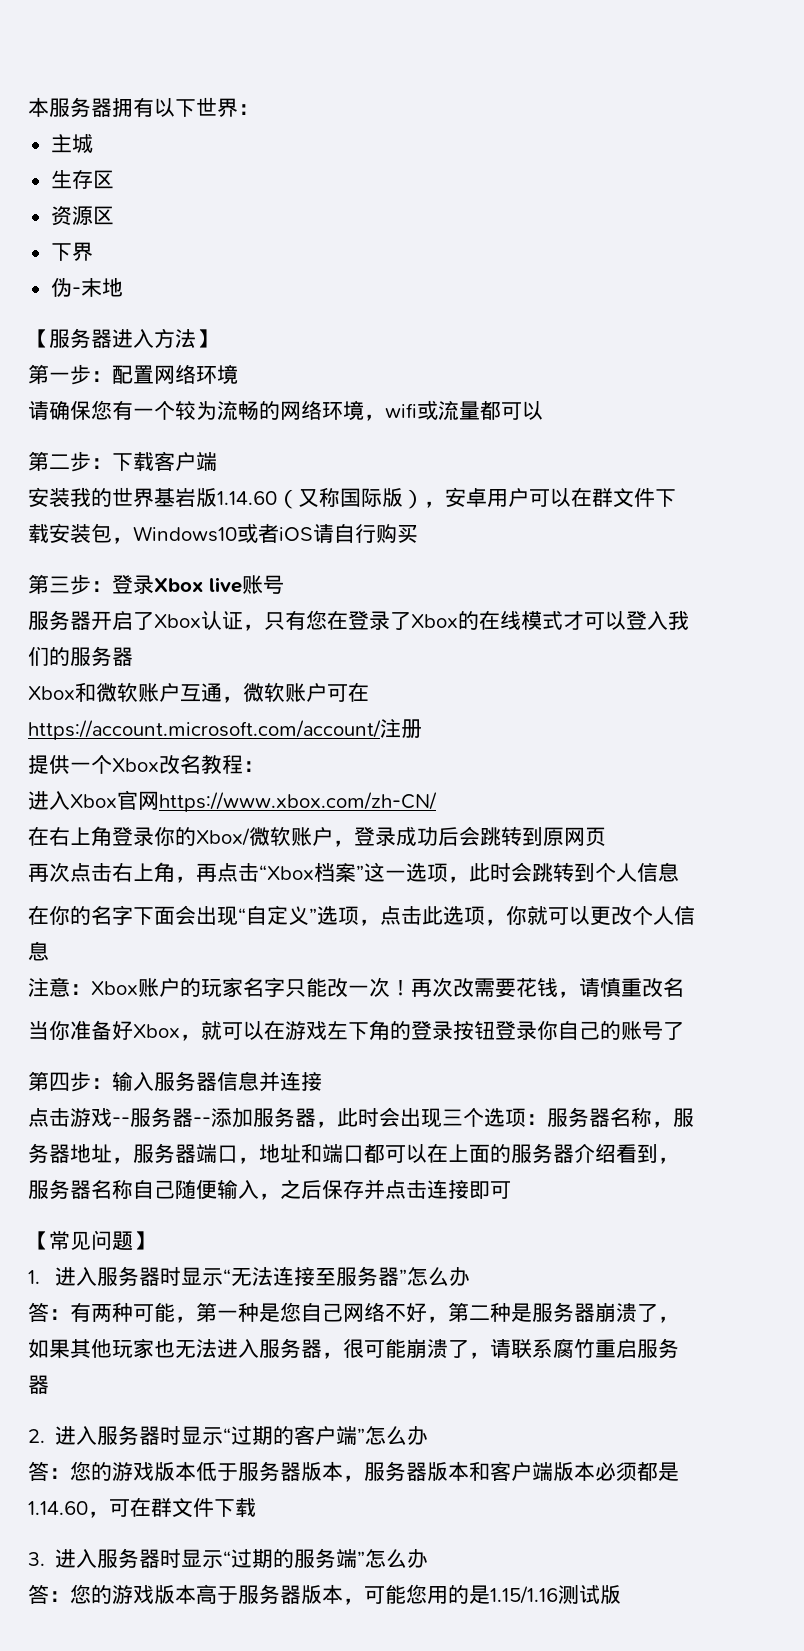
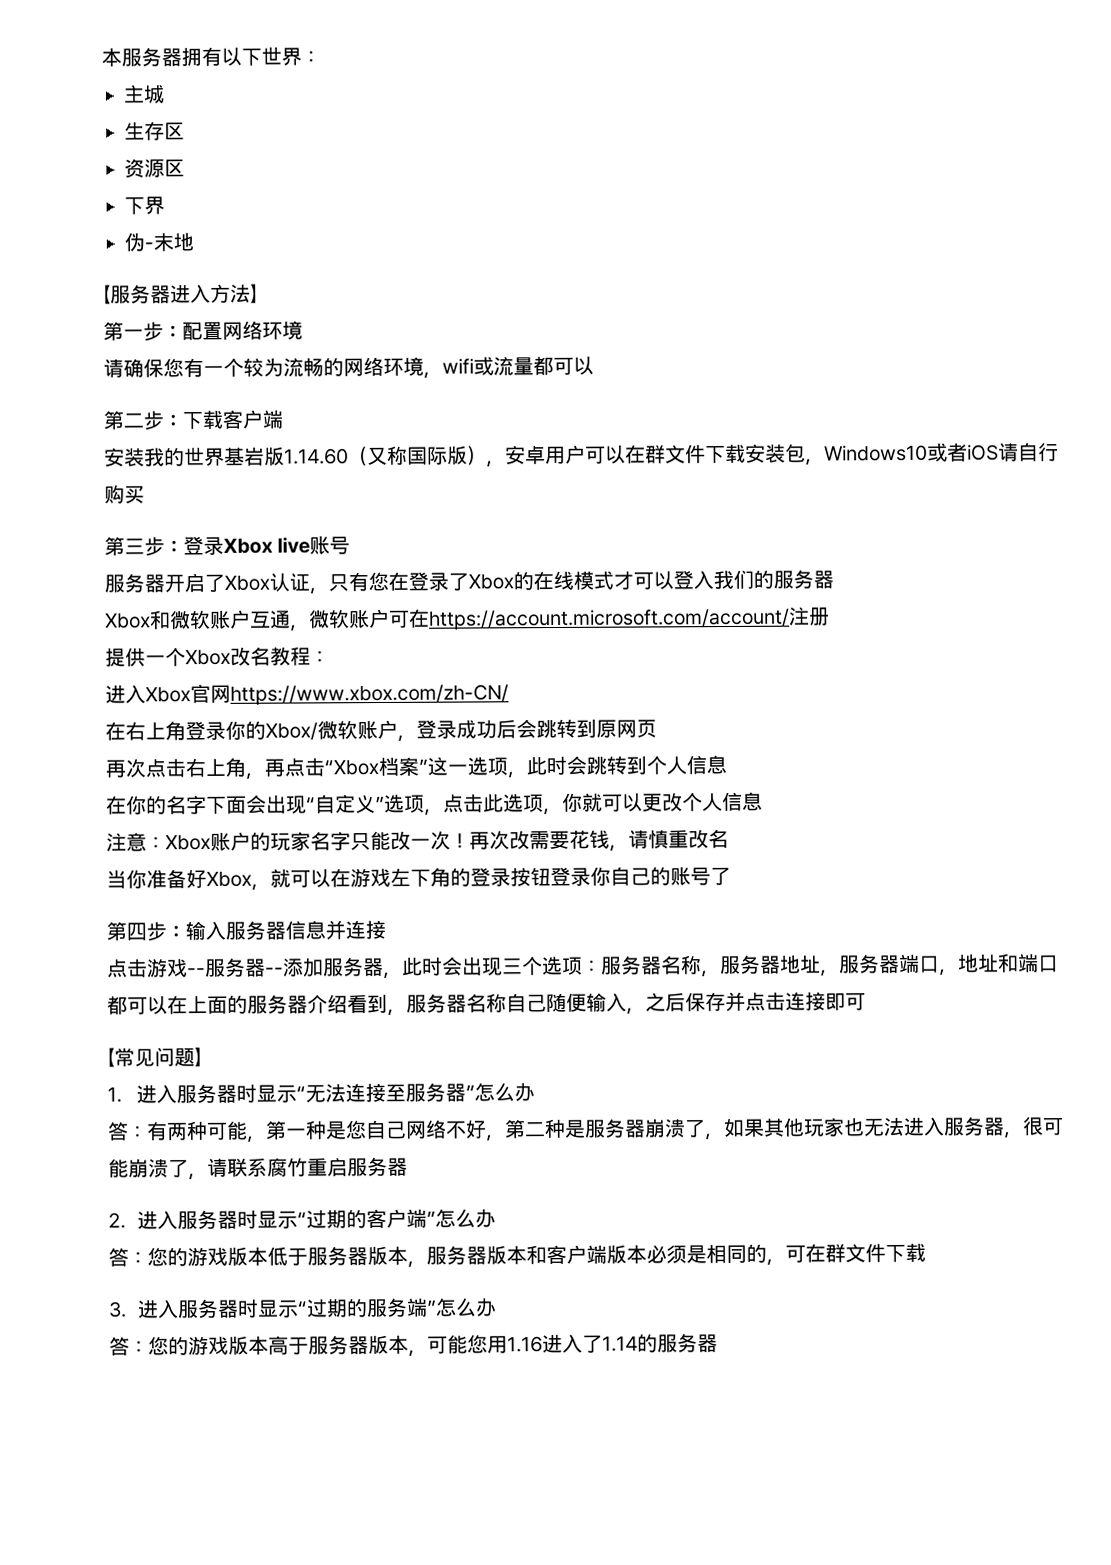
[637,1462,679,1481] [28,1501,88,1515] 都是1.14.60 -> [686,1243,767,1264] 是相同的
[448,1585,621,1604] 的是1.15/1.16测试版 -> [507,1333,718,1354] 1.16进入了1.14的服务器

